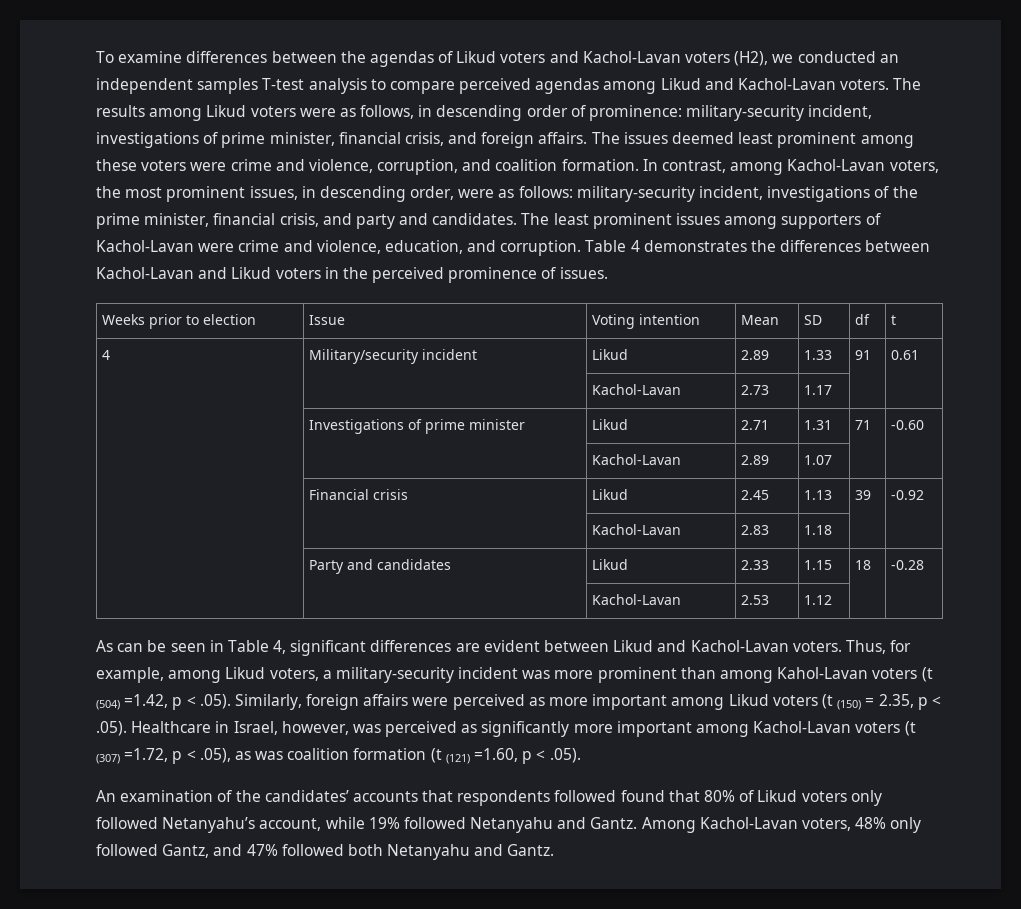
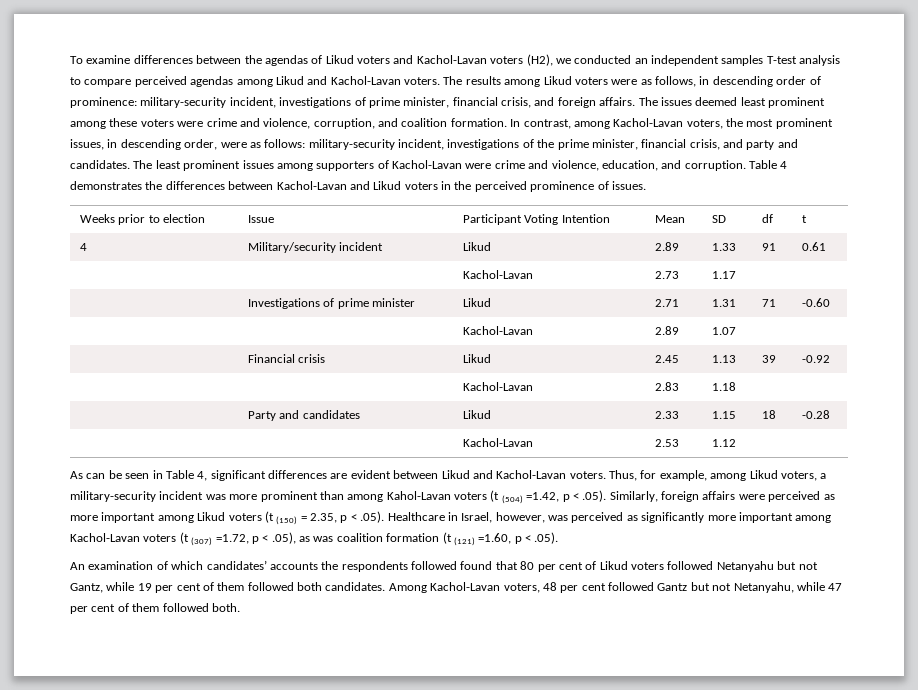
[592,314,701,329] Voting intention -> [462,214,610,225] Participant Voting Intention
[235,790,261,802] the -> [171,561,204,570] which
[422,790,454,802] that -> [321,561,339,570] the
[704,790,882,806] [96,817,922,833] [96,844,555,860] 80% of Likud voters only followed Netanyahu’s account, while 19% followed Netanyahu and Gantz. Among Kachol-Lavan voters, 48% only followed Gantz, and 47% followed both Netanyahu and Gantz. -> [520,561,818,572] [70,582,843,593] [70,603,240,614] 80 per cent of Likud voters followed Netanyahu but not Gantz, while 19 per cent of them followed both candidates. Among Kachol-Lavan voters, 48 per cent followed Gantz but not Netanyahu, while 47 per cent of them followed both.

